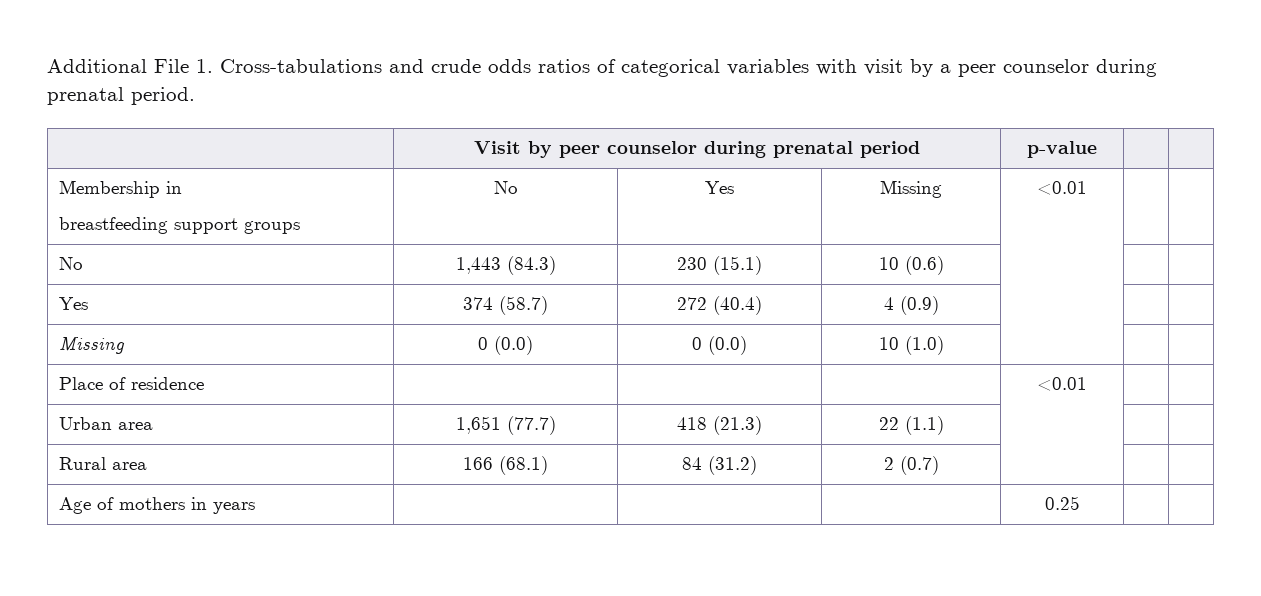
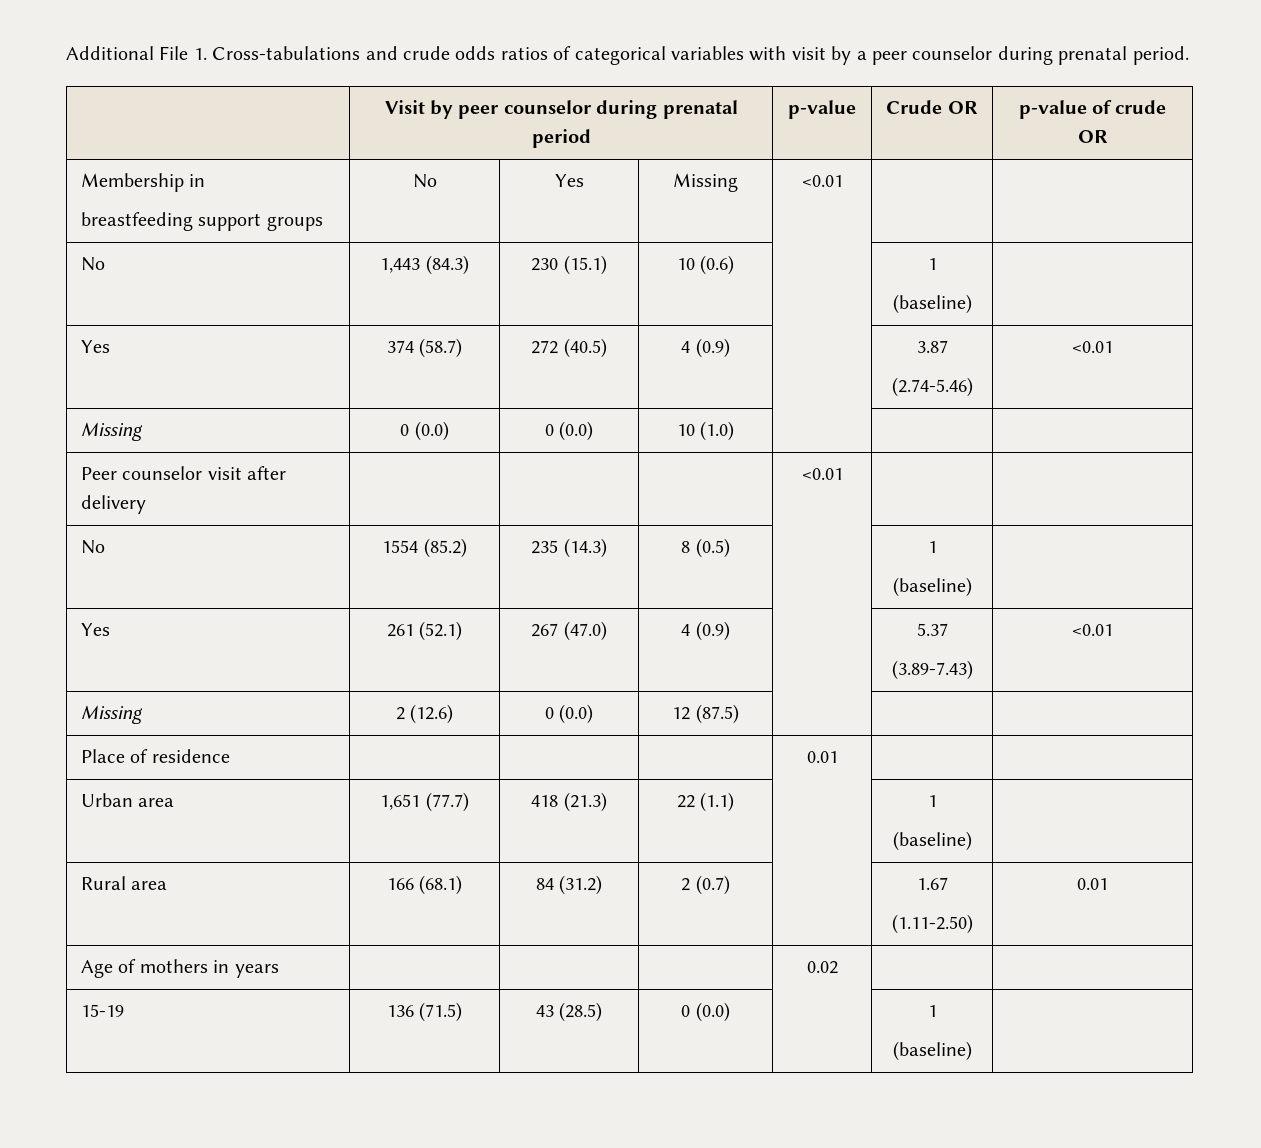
(1097, 149) | -> [886,100,978,114] [1018,100,1167,119] [1077,130,1108,143] Crude OR | p-value of crude OR
(944, 265) none -> [927,258,937,270] [892,294,972,314] 1 // (baseline)
[713,296,762,315] [883,296,939,315] (40.4) | 4 (0.9) | | | -> [563,338,607,358] [681,338,730,358] [916,340,948,353] [891,377,973,397] [1072,341,1113,353] (40.5) | 4 (0.9) | | 3.87 // (2.74-5.46) | <0.01
(944, 345) none -> [80,466,287,480] [80,495,146,514] [801,468,843,480] [80,540,105,554] [382,538,467,558] [531,538,607,558] [681,538,730,558] [927,541,937,553] [892,577,972,597] [80,623,110,636] [386,621,463,641] [531,621,607,641] [681,621,730,641] [916,623,948,636] [891,660,973,680] [1072,624,1113,636] [80,705,143,724] [395,704,454,724] [544,704,594,724] [672,704,739,724] // Peer counselor visit after delivery | | | | <0.01 | | // No | 1554 (85.2) | 235 (14.3) | 8 (0.5) | | 1 // (baseline) | // Yes | 261 (52.1) | 267 (47.0) | 4 (0.9) | | 5.37 // (3.89-7.43) | <0.01 // Missing | 2 (12.6) | 0 (0.0) | 12 (87.5) | | |
[1037,377,1087,391] <0.01 -> [806,751,838,763] 0.01
(944, 425) none -> [927,795,937,807] [892,831,972,851] 1 // (baseline)
(939, 465) | -> [916,877,948,890] [891,914,973,934] [1077,878,1108,890] 1.67 // (1.11-2.50) | 0.01
[1044,496,1080,510] 0.25 | -> [806,961,838,974] [80,1004,124,1017] [386,1002,463,1022] [535,1002,603,1022] [681,1002,730,1022] [927,1005,937,1017] [892,1041,972,1061] 0.02 | | // 15-19 | 136 (71.5) | 43 (28.5) | 0 (0.0) | | 1 // (baseline)

